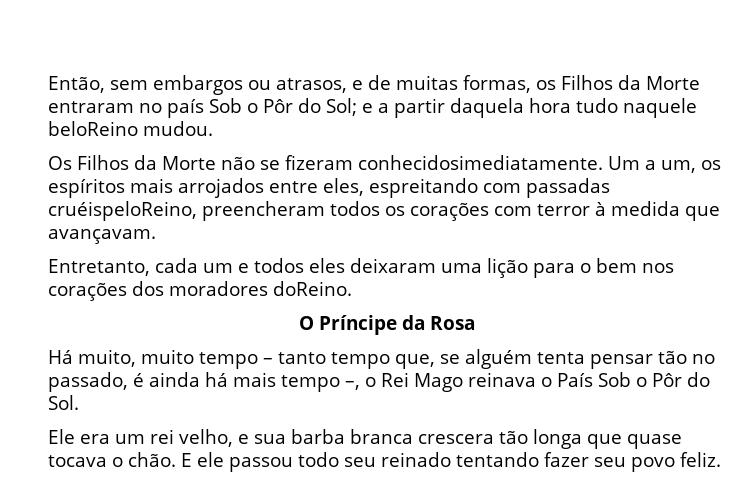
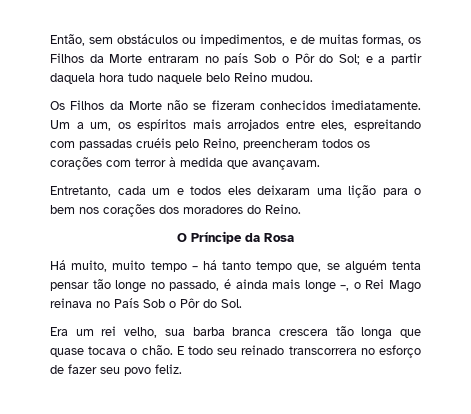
[153,75,347,95] embargos ou atrasos, -> [117,34,286,46] obstáculos ou impedimentos,
[48,121,138,136] beloReino -> [206,72,267,82] belo Reino
[358,155,603,170] conhecidosimediatamente. -> [259,100,421,110] conhecidos imediatamente.
[48,201,197,221] cruéispeloReino, -> [136,138,239,150] cruéis pelo Reino,
[273,281,352,296] doReino. -> [247,204,301,214] do Reino.
(273, 361) none -> [202,260,217,270] há
(687, 357) none -> [115,280,147,293] longe
[205,372,340,392] há mais tempo -> [272,279,336,293] mais longe
[541,377,552,387] o -> [96,301,110,308] no
[48,429,110,444] Ele era -> [50,327,68,336] Era
[238,434,249,444] e -> (158, 332) none
[197,452,293,472] ele passou -> (184, 350) none
[456,452,539,467] tentando -> [288,345,421,358] [50,365,64,374] transcorrera no esforço de

